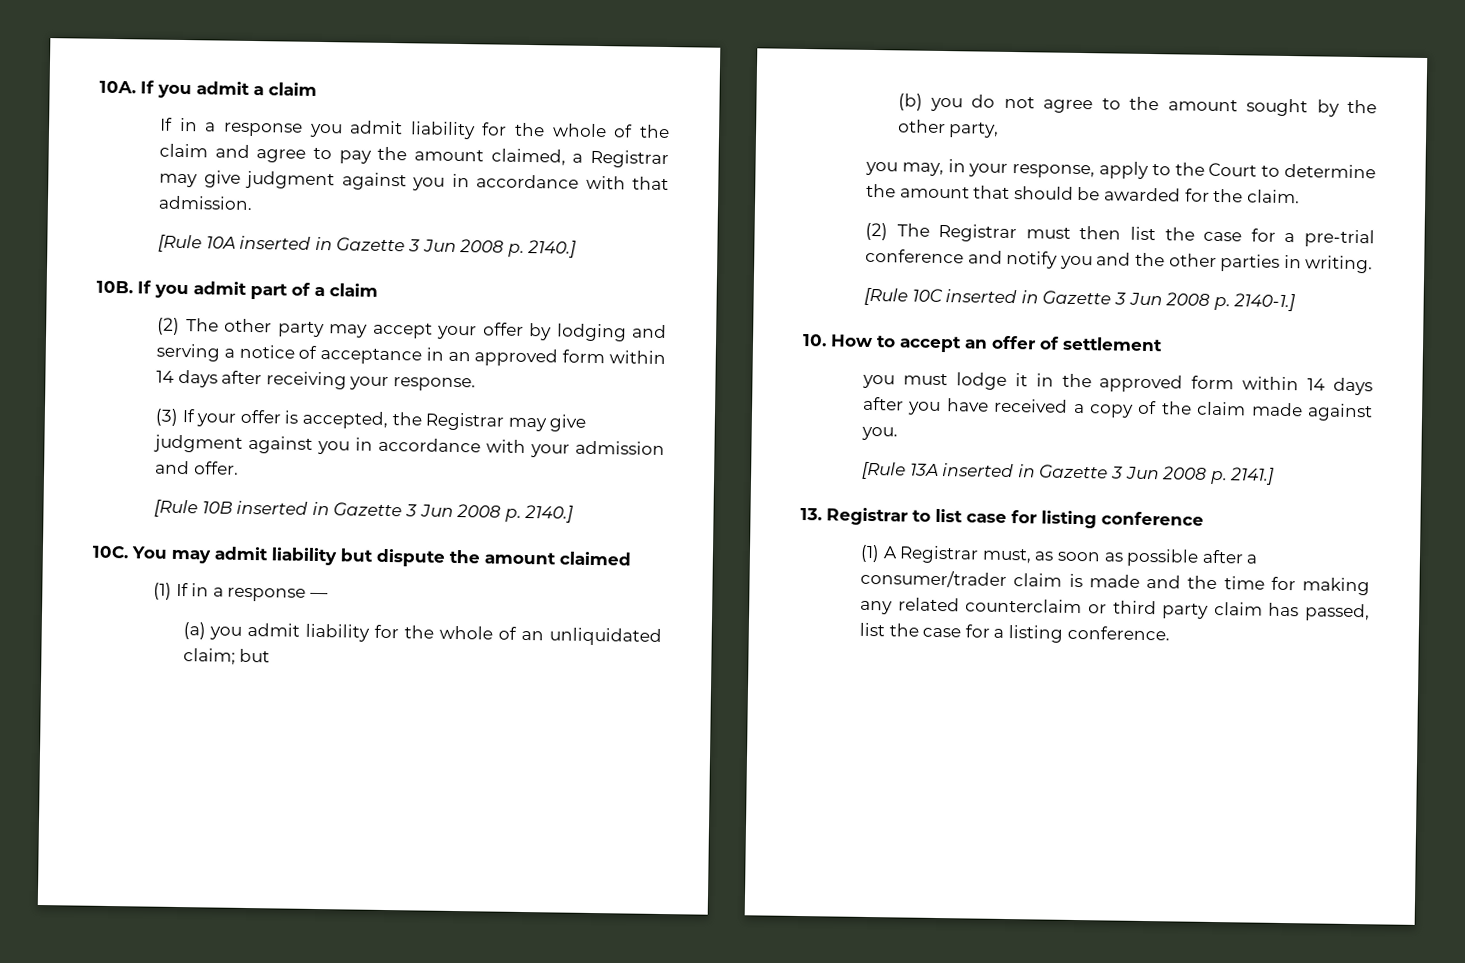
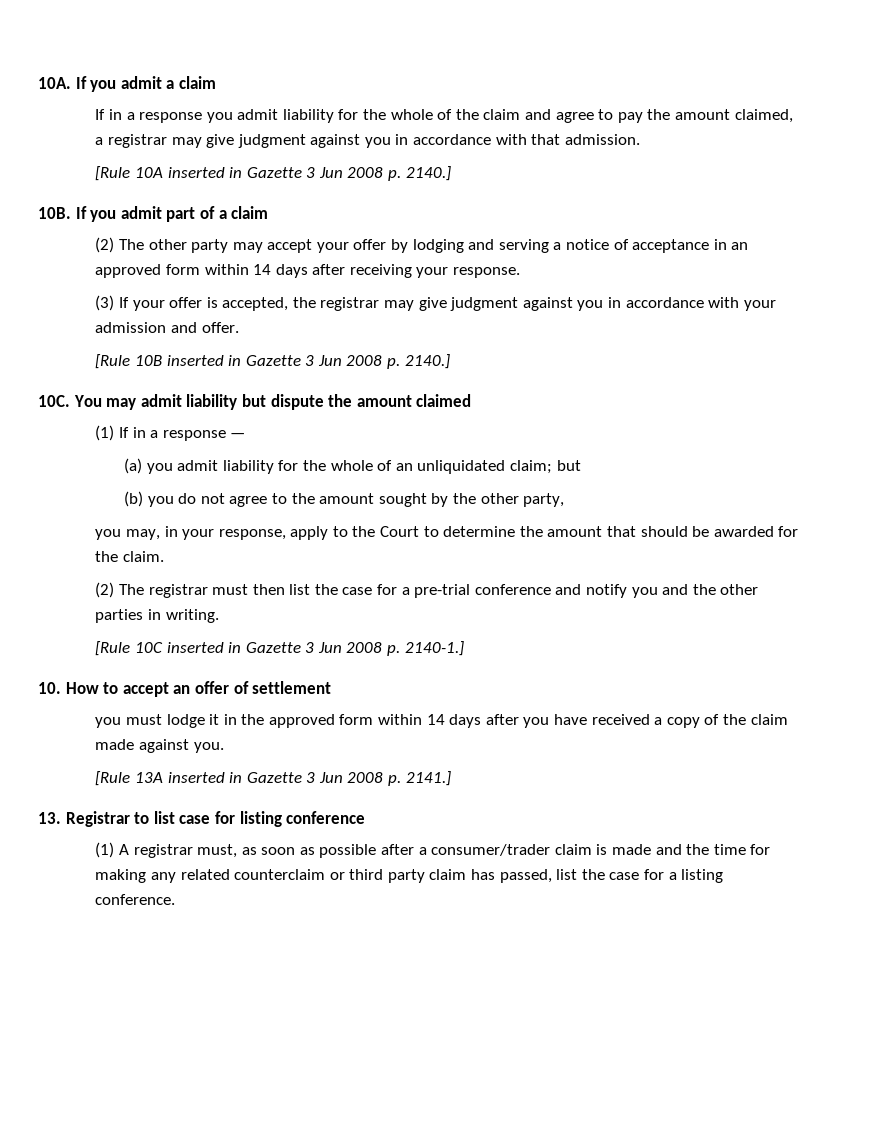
[590,149,669,169] Registrar -> [107,134,167,148] registrar
[425,412,505,431] Registrar -> [320,297,380,311] registrar
[938,223,1018,243] Registrar -> [148,584,208,598] registrar
[899,545,980,564] Registrar -> [133,844,193,858] registrar

